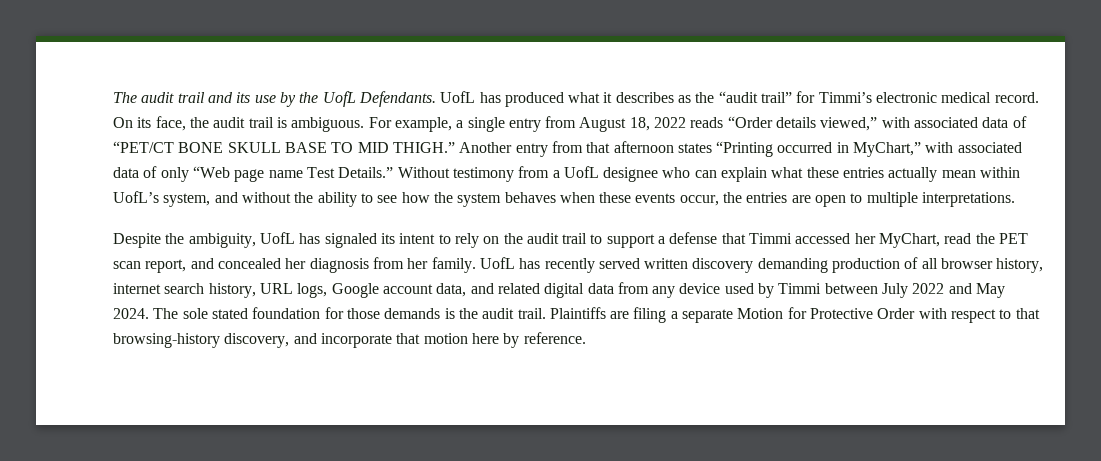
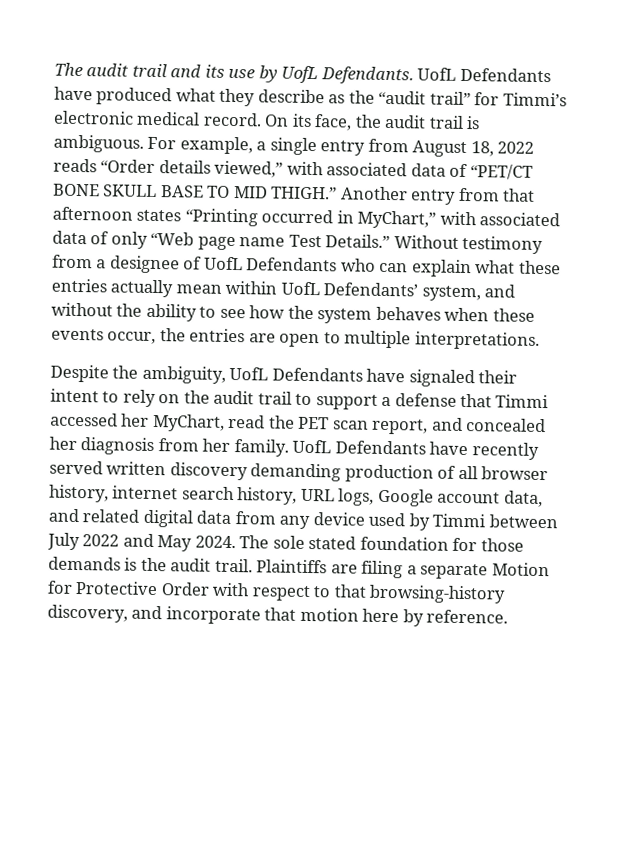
[299,92,319,103] the -> (278, 74) none
[479,92,674,107] has produced what it describes -> [459,67,551,83] [54,86,325,107] Defendants have produced what they describe
[563,166,659,182] UofL designee -> [109,255,338,274] designee of UofL Defendants
[113,191,159,203] UofL’s -> [280,281,419,297] UofL Defendants’
[299,233,395,248] has signaled its -> [271,367,518,388] Defendants have signaled their
[519,258,541,269] has -> [334,440,469,456] Defendants have

